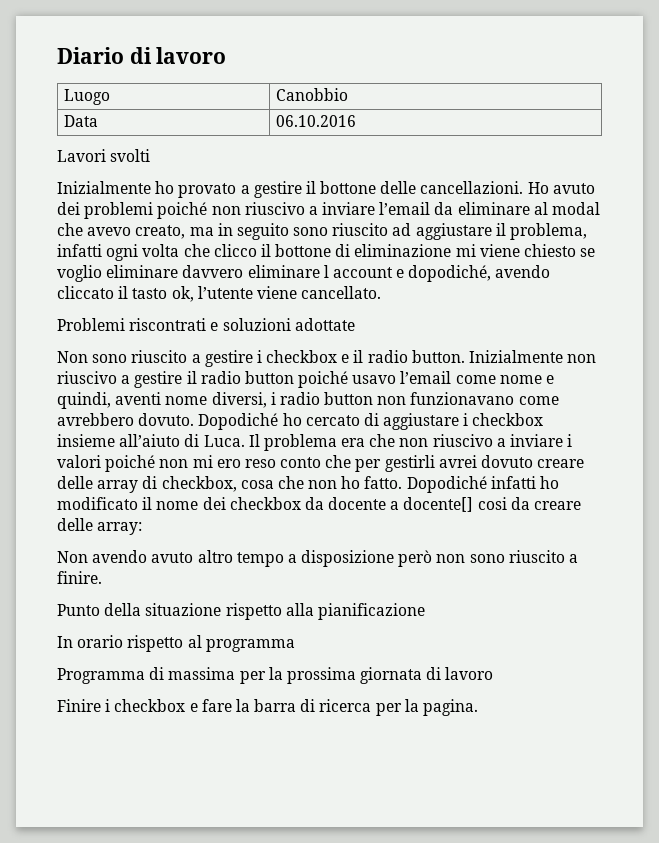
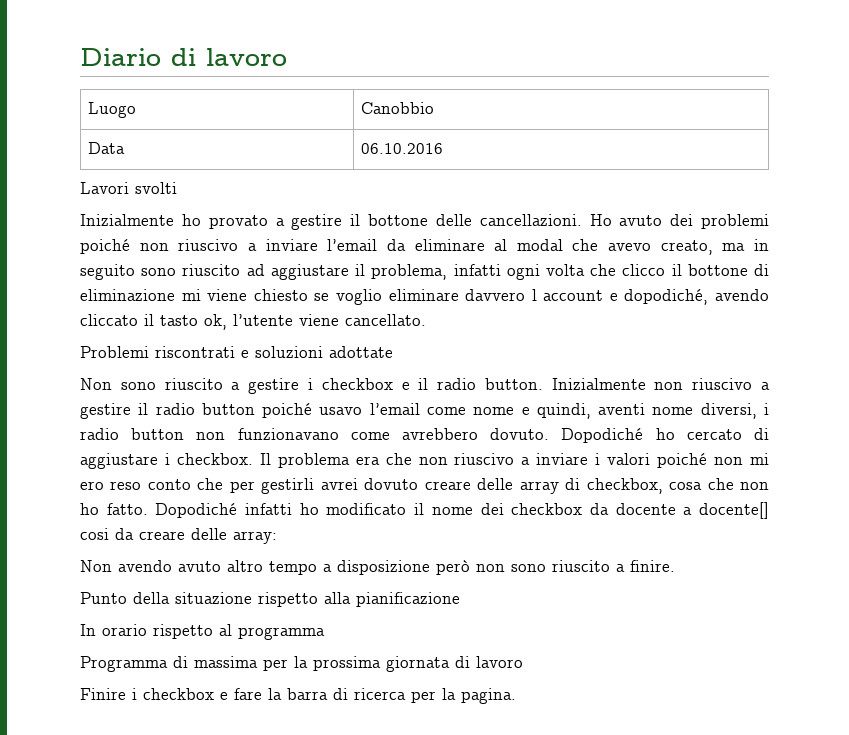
[247,265,320,278] eliminare -> (526, 295) none
[472,413,544,426] [57,434,245,447] checkbox insieme all’aiuto di Luca. -> [176,453,253,465] checkbox.

